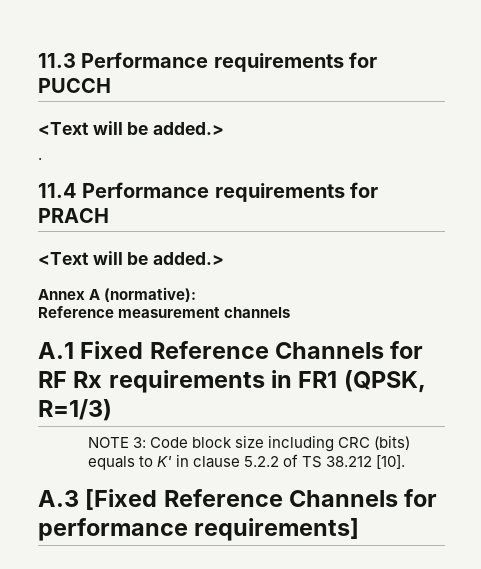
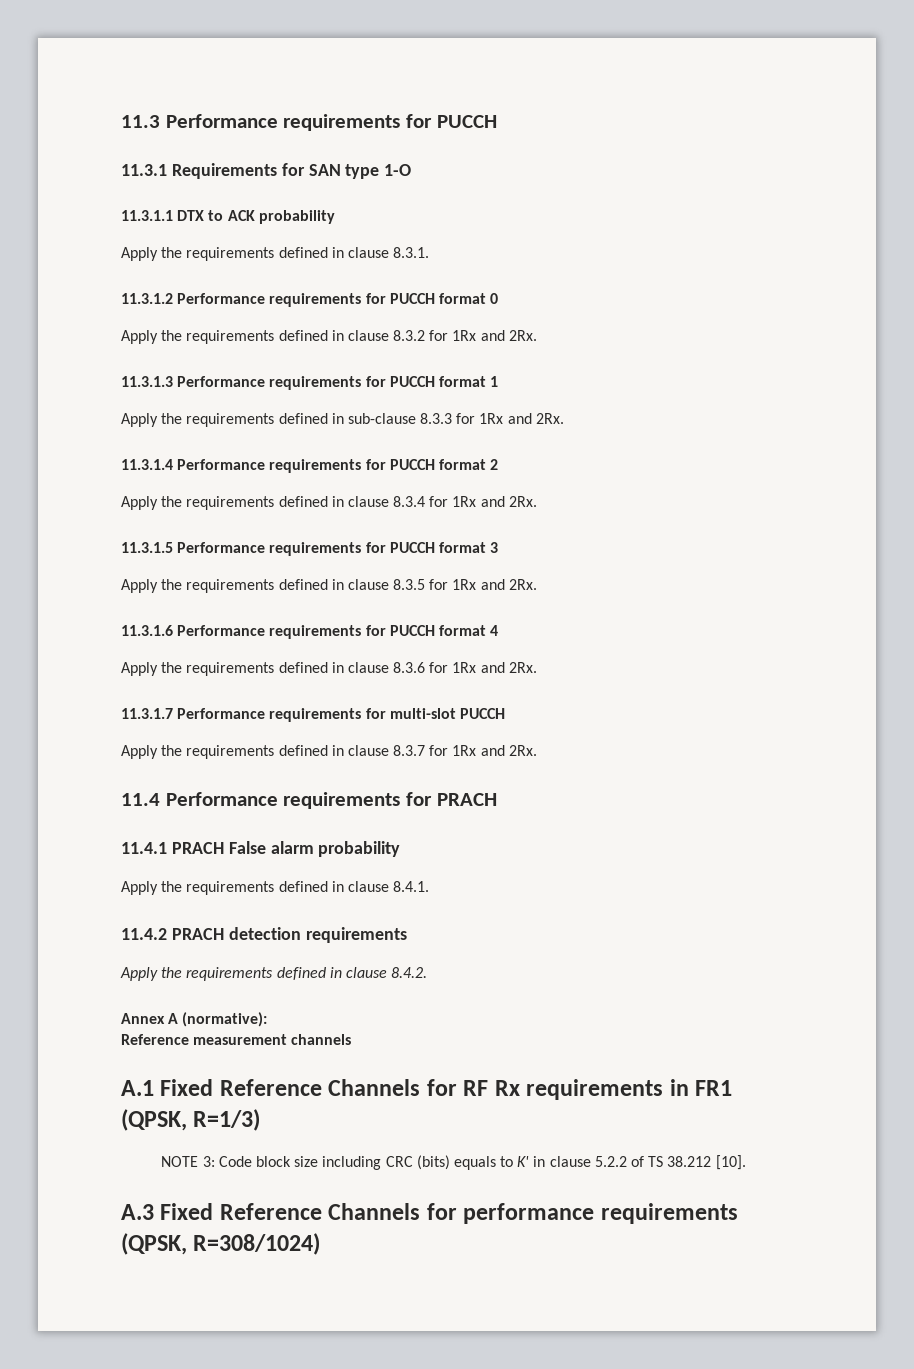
[38,121,225,135] [38,158,42,160] <Text will be added.> // . -> [121,163,412,179] [121,210,335,224] [121,247,430,261] [121,293,499,307] [121,330,537,344] [121,376,499,390] [121,413,564,427] [121,459,499,473] [121,496,537,510] [121,542,499,556] [121,579,537,593] [121,625,499,639] [121,662,537,676] [121,708,505,722] [121,745,537,759] 11.3.1 Requirements for SAN type 1-O // 11.3.1.1 DTX to ACK probability // Apply the requirements defined in clause 8.3.1. // 11.3.1.2 Performance requirements for PUCCH format 0 // Apply the requirements defined in clause 8.3.2 for 1Rx and 2Rx. // 11.3.1.3 Performance requirements for PUCCH format 1 // Apply the requirements defined in sub-clause 8.3.3 for 1Rx and 2Rx. // 11.3.1.4 Performance requirements for PUCCH format 2 // Apply the requirements defined in clause 8.3.4 for 1Rx and 2Rx. // 11.3.1.5 Performance requirements for PUCCH format 3 // Apply the requirements defined in clause 8.3.5 for 1Rx and 2Rx. // 11.3.1.6 Performance requirements for PUCCH format 4 // Apply the requirements defined in clause 8.3.6 for 1Rx and 2Rx. // 11.3.1.7 Performance requirements for multi-slot PUCCH // Apply the requirements defined in clause 8.3.7 for 1Rx and 2Rx.
[38,251,225,265] <Text will be added.> -> [121,841,401,857] [121,881,430,895] [121,927,407,943] [120,967,428,981] 11.4.1 PRACH False alarm probability // Apply the requirements defined in clause 8.4.1. // 11.4.2 PRACH detection requirements // Apply the requirements defined in clause 8.4.2.
[85,489,158,510] [Fixed -> [160,1203,214,1220] Fixed
[194,518,360,541] requirements] -> [600,1203,738,1224] [121,1233,321,1255] requirements (QPSK, R=308/1024)

